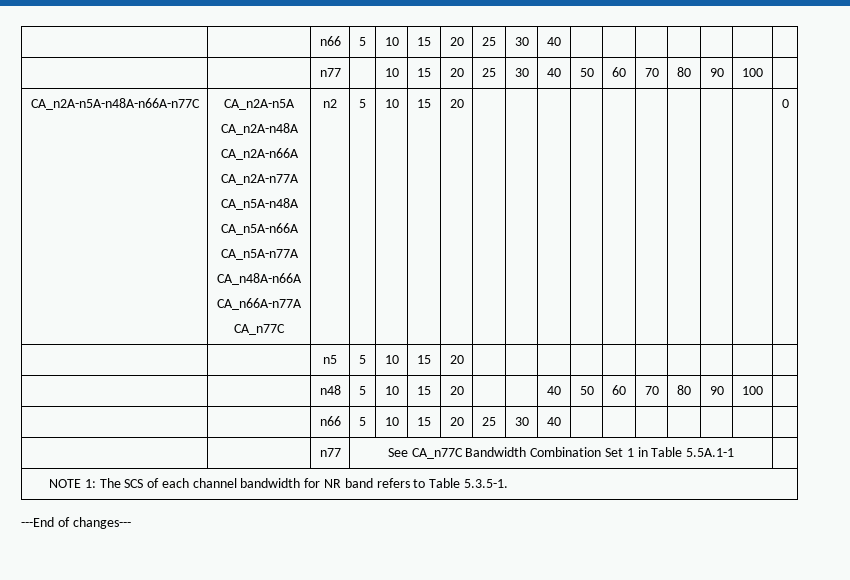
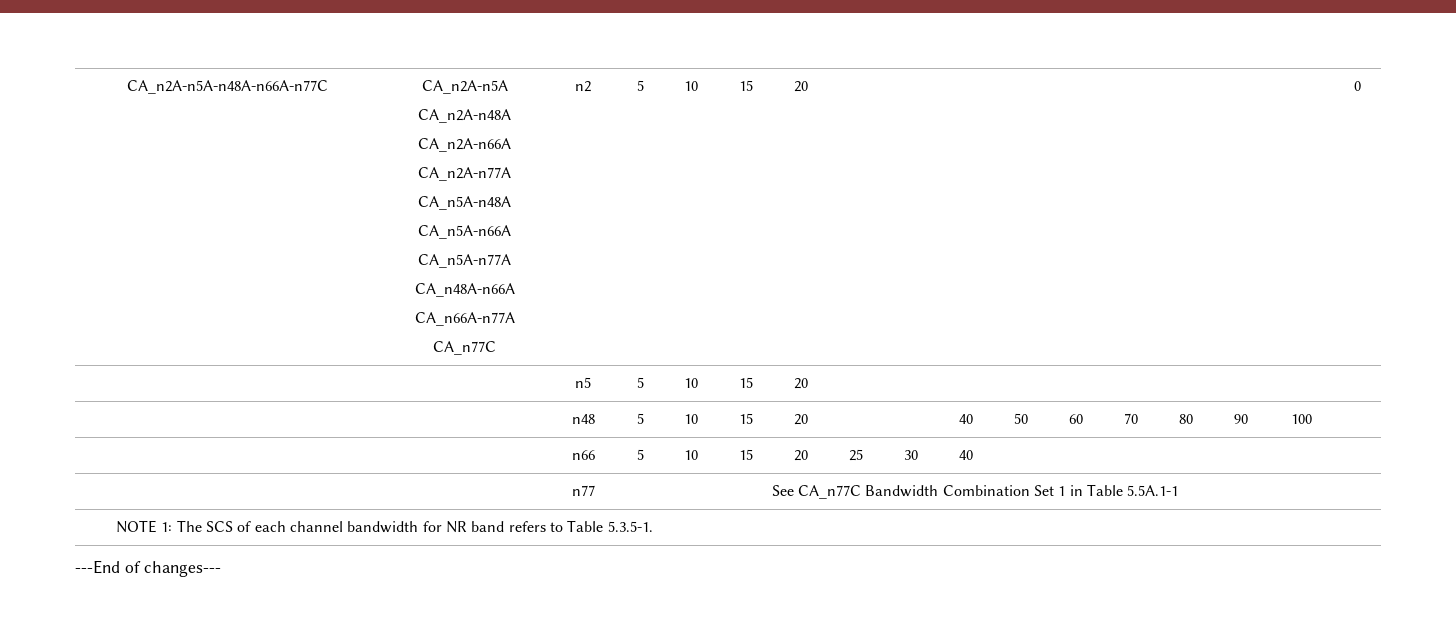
[319,36,341,46] [359,37,366,46] [384,37,399,46] [417,37,431,46] [449,37,464,46] [482,37,496,46] [514,37,529,46] [547,37,561,46] [319,68,341,77] [384,68,399,77] [417,68,431,77] [449,68,464,77] [482,68,496,77] [514,68,529,77] [547,68,561,77] [579,68,594,77] [612,67,626,77] [644,68,659,77] [677,67,691,77] [709,68,724,77] [742,68,763,77] | | n66 | 5 | 10 | 15 | 20 | 25 | 30 | 40 | | | | | | | // | | n77 | | 10 | 15 | 20 | 25 | 30 | 40 | 50 | 60 | 70 | 80 | 90 | 100 | // -> (126, 87) none

